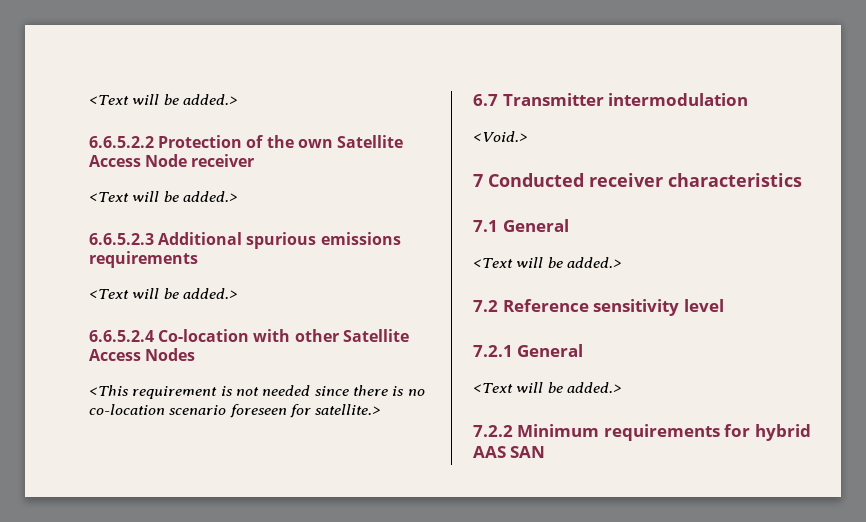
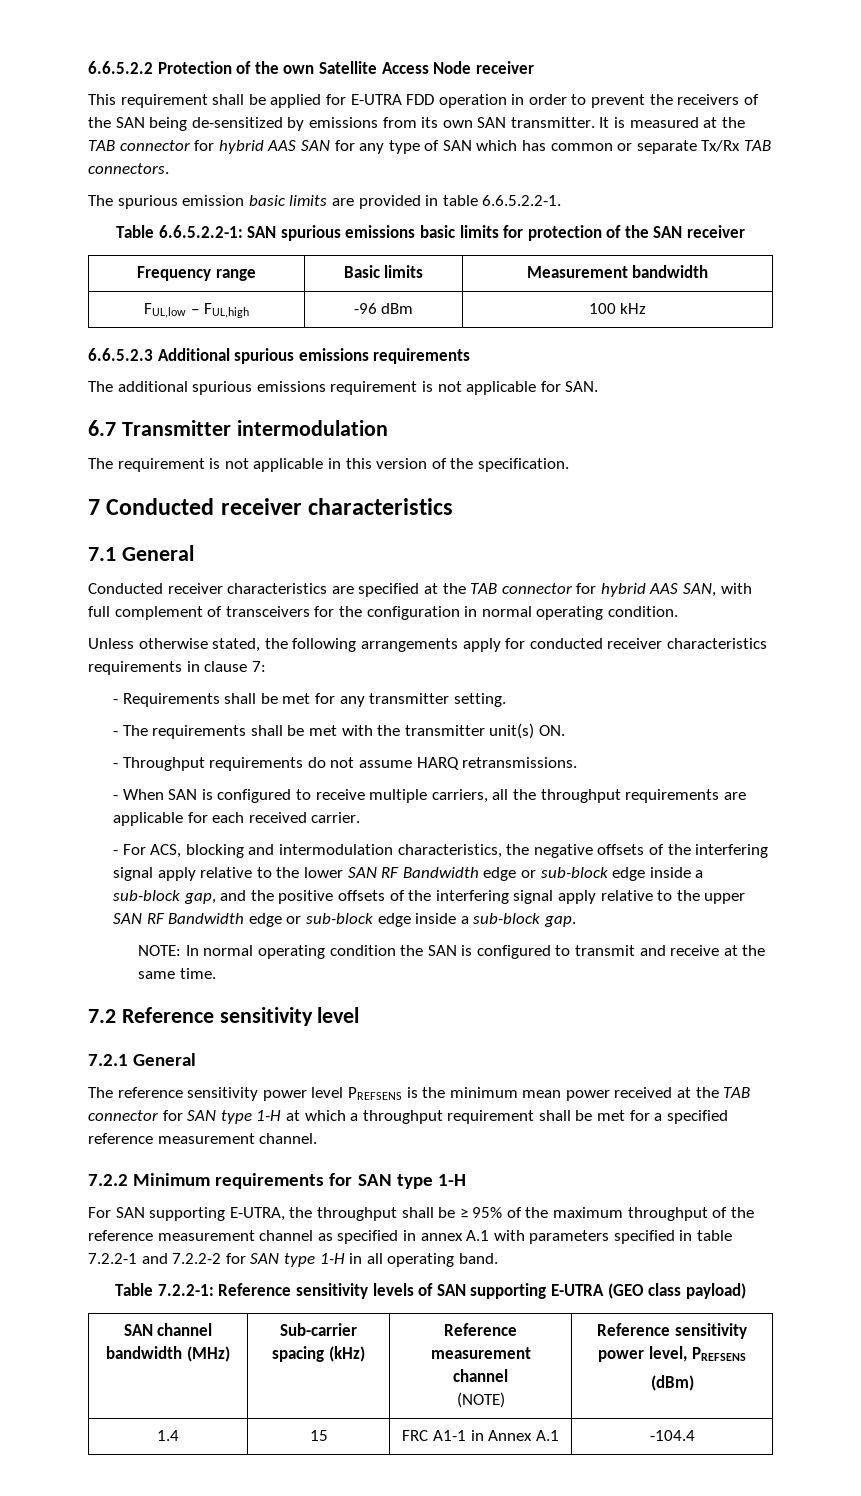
[89,94,238,105] <Text will be added.> // -> (88, 67) none
[89,191,238,202] <Text will be added.> -> [88,94,759,108] [88,117,745,131] [88,140,772,154] [88,163,169,174] [88,195,562,209] [115,225,746,241] [137,266,256,281] [343,265,424,278] [526,265,709,278] [144,303,249,318] [353,303,414,314] [588,303,647,314] This requirement shall be applied for E-UTRA FDD operation in order to prevent the receivers of the SAN being de-sensitized by emissions from its own SAN transmitter. It is measured at the TAB connector for hybrid AAS SAN for any type of SAN which has common or separate Tx/Rx TAB connectors. // The spurious emission basic limits are provided in table 6.6.5.2.2-1. // Table 6.6.5.2.2-1: SAN spurious emissions basic limits for protection of the SAN receiver // Frequency range | Basic limits | Measurement bandwidth // FUL,low – FUL,high | -96 dBm | 100 kHz
[89,288,238,299] [89,329,409,342] [89,348,196,361] [89,385,425,399] [89,404,382,418] [473,93,749,106] [473,131,528,142] <Text will be added.> // 6.6.5.2.4 Co-location with other Satellite Access Nodes // <This requirement is not needed since there is no co-location scenario foreseen for satellite.> // 6.7 Transmitter intermodulation // <Void.> -> [88,381,599,395] [88,420,388,436] [88,458,569,472] The additional spurious emissions requirement is not applicable for SAN. // 6.7 Transmitter intermodulation // The requirement is not applicable in this version of the specification.
[473,257,622,268] <Text will be added.> -> [88,583,752,597] [88,606,678,620] [88,638,767,652] [88,661,266,675] [113,693,506,707] [113,723,565,739] [113,757,578,771] [113,789,746,803] [113,812,361,826] [113,844,769,858] [113,867,704,881] [113,890,746,904] [113,913,576,927] [138,945,766,959] [138,968,216,979] Conducted receiver characteristics are specified at the TAB connector for hybrid AAS SAN, with full complement of transceivers for the configuration in normal operating condition. // Unless otherwise stated, the following arrangements apply for conducted receiver characteristics requirements in clause 7: // - Requirements shall be met for any transmitter setting. // - The requirements shall be met with the transmitter unit(s) ON. // - Throughput requirements do not assume HARQ retransmissions. // - When SAN is configured to receive multiple carriers, all the throughput requirements are applicable for each received carrier. // - For ACS, blocking and intermodulation characteristics, the negative offsets of the interfering signal apply relative to the lower SAN RF Bandwidth edge or sub-block edge inside a sub-block gap, and the positive offsets of the interfering signal apply relative to the upper SAN RF Bandwidth edge or sub-block edge inside a sub-block gap. // NOTE: In normal operating condition the SAN is configured to transmit and receive at the same time.
[473,382,622,393] [473,424,811,441] [473,446,546,458] <Text will be added.> // 7.2.2 Minimum requirements for hybrid AAS SAN -> [88,1087,751,1101] [88,1110,728,1124] [88,1133,318,1144] [88,1173,466,1189] [88,1207,754,1221] [88,1230,733,1244] [88,1253,498,1267] [115,1283,746,1299] [123,1323,213,1336] [106,1346,230,1362] [280,1323,357,1336] [272,1346,365,1362] [444,1323,517,1336] [430,1347,531,1359] [453,1369,509,1382] [456,1392,505,1408] [597,1323,747,1339] [598,1346,746,1362] [650,1375,694,1391] [157,1430,179,1441] [309,1430,328,1441] [402,1430,559,1441] [649,1430,695,1441] The reference sensitivity power level PREFSENS is the minimum mean power received at the TAB connector for SAN type 1-H at which a throughput requirement shall be met for a specified reference measurement channel. // 7.2.2 Minimum requirements for SAN type 1-H // For SAN supporting E-UTRA, the throughput shall be ≥ 95% of the maximum throughput of the reference measurement channel as specified in annex A.1 with parameters specified in table 7.2.2-1 and 7.2.2-2 for SAN type 1-H in all operating band. // Table 7.2.2-1: Reference sensitivity levels of SAN supporting E-UTRA (GEO class payload) // SAN channel bandwidth (MHz) | Sub-carrier spacing (kHz) | Reference measurement channel // (NOTE) | Reference sensitivity power level, PREFSENS // (dBm) // 1.4 | 15 | FRC A1-1 in Annex A.1 | -104.4

